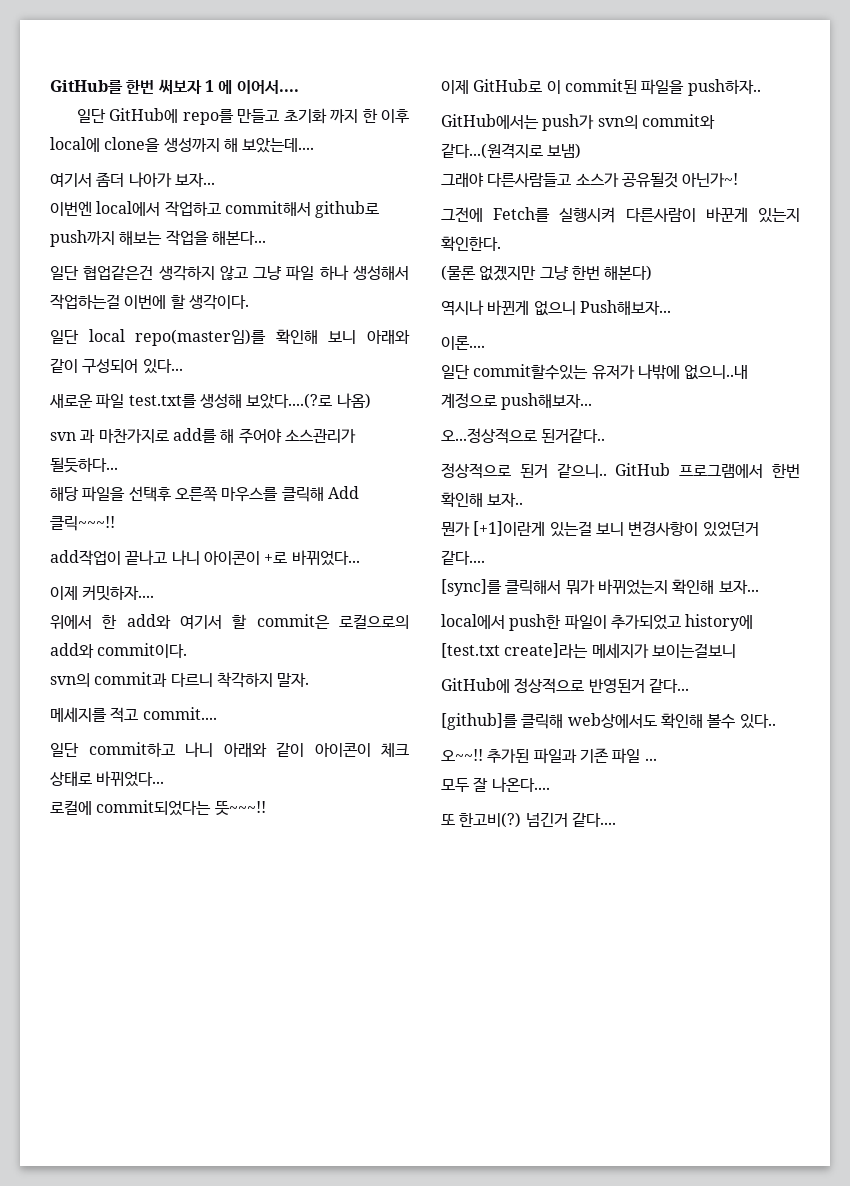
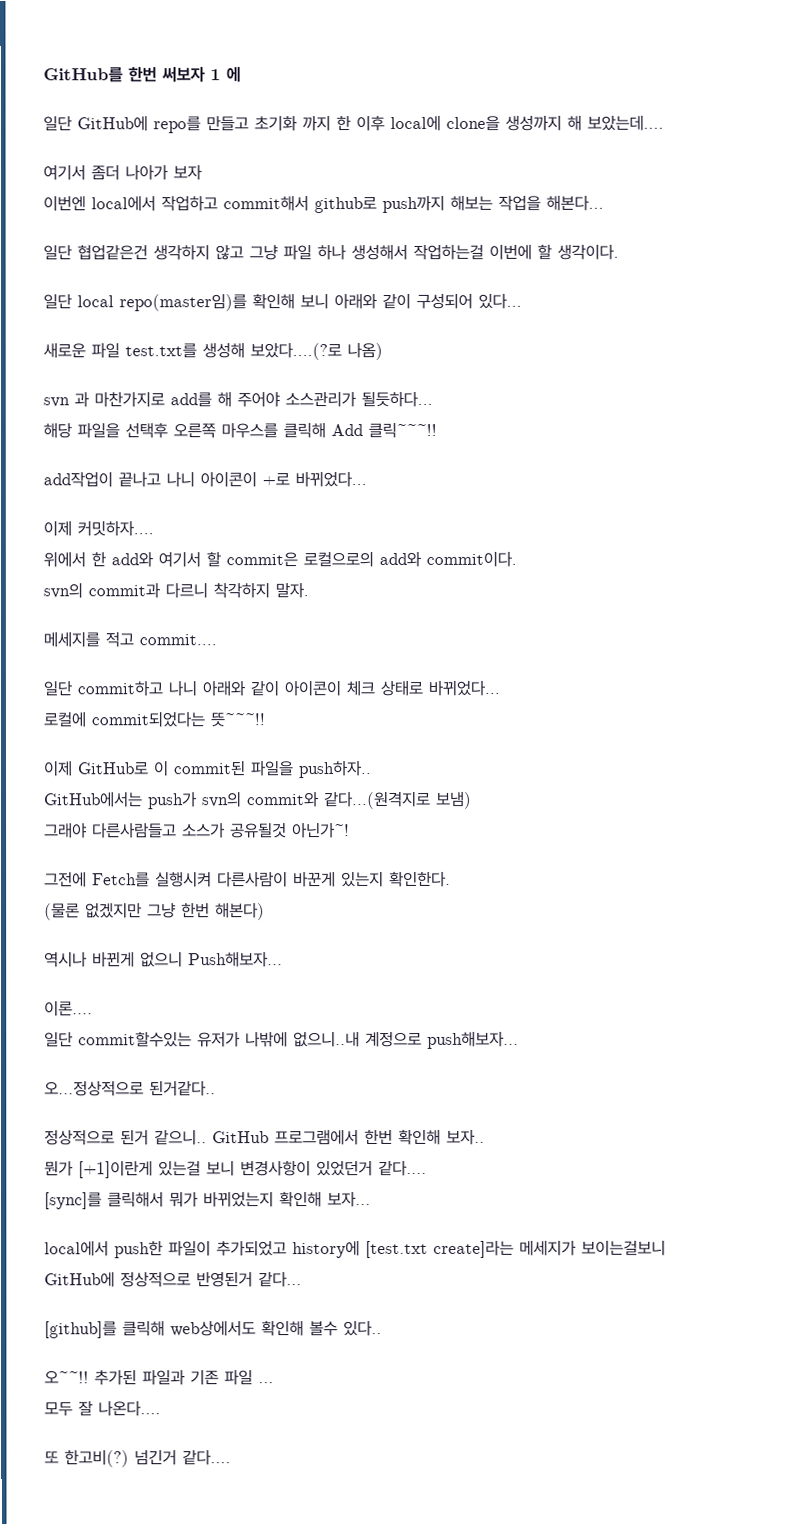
[236,80,299,94] 이어서.... -> (241, 74) none
[174,173,215,187] 보자... -> [173,164,203,181] 보자

